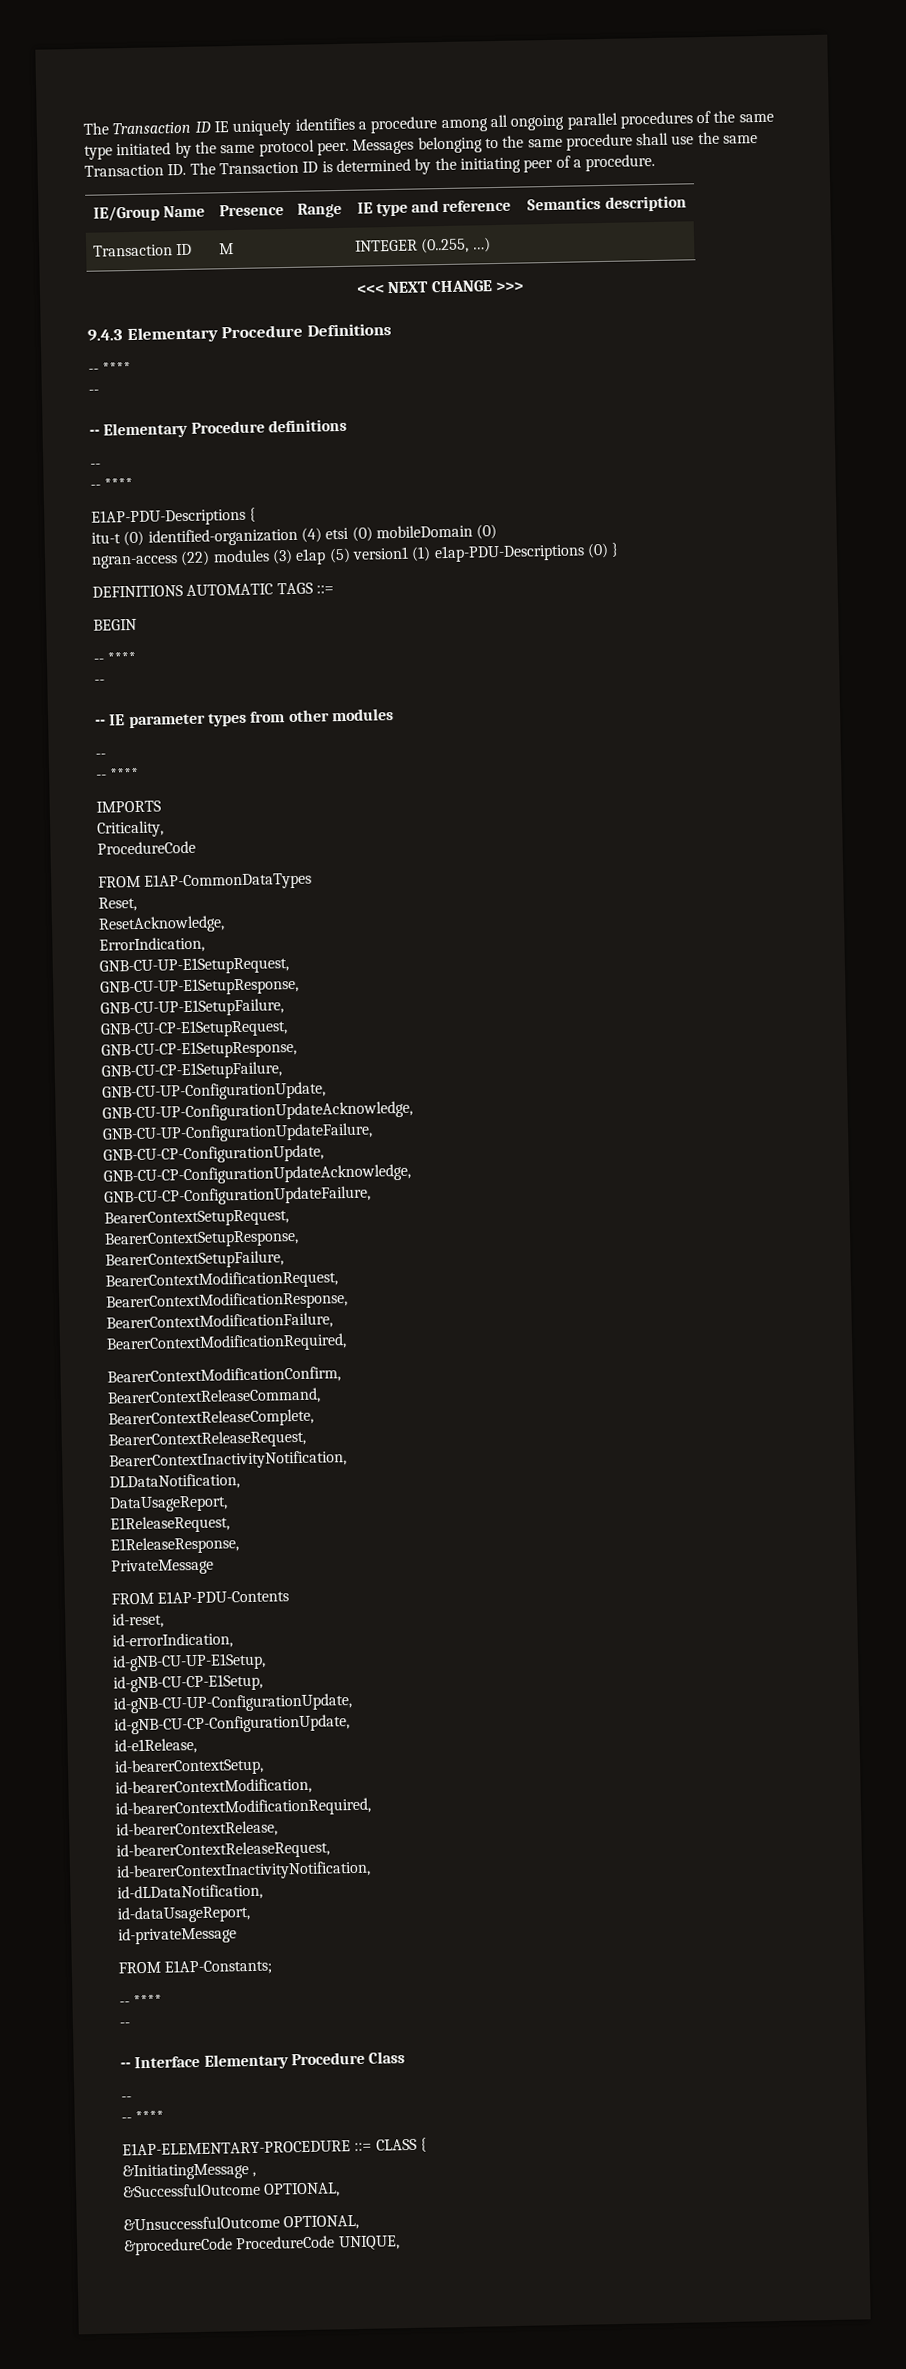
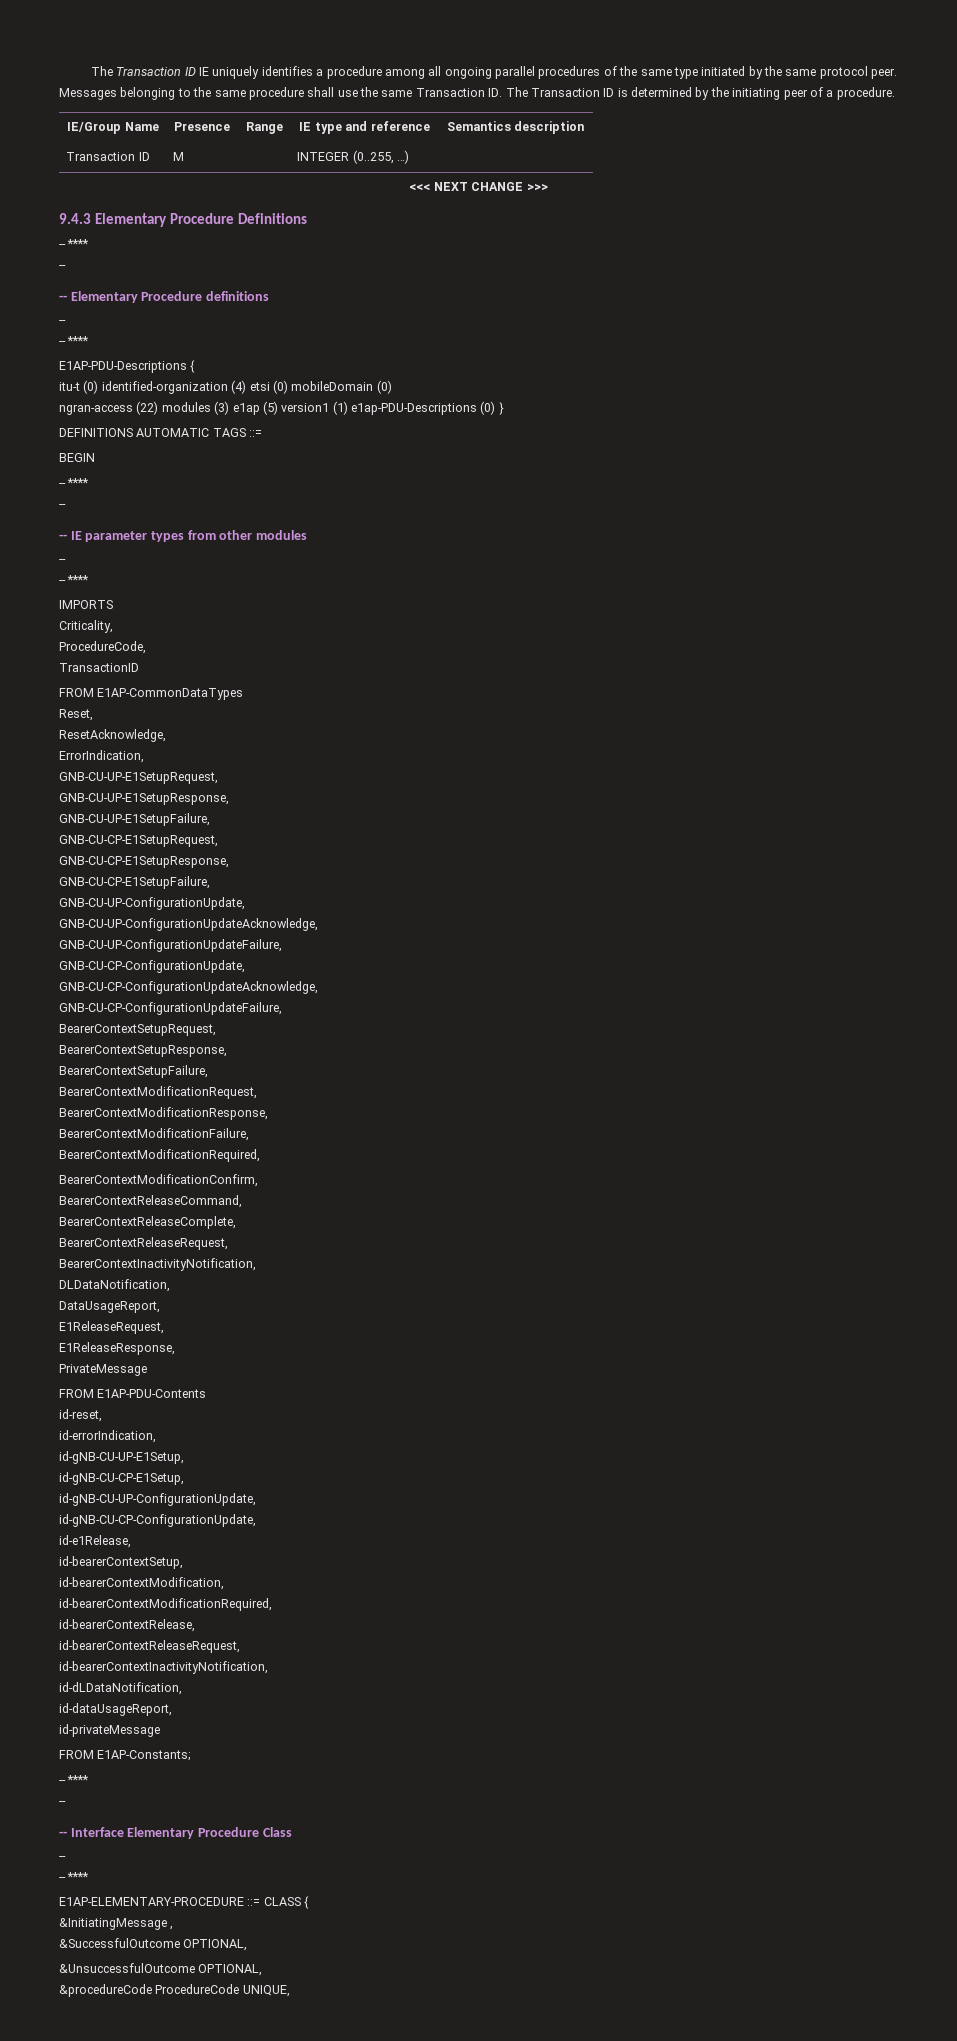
[97,840,196,855] ProcedureCode -> [59,641,146,654] [59,663,139,672] ProcedureCode, // TransactionID

